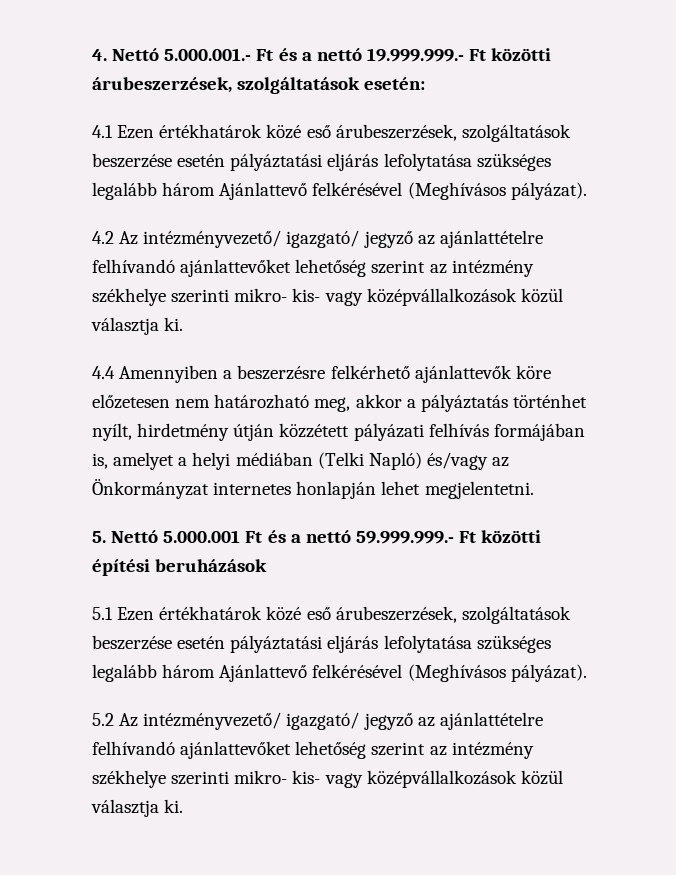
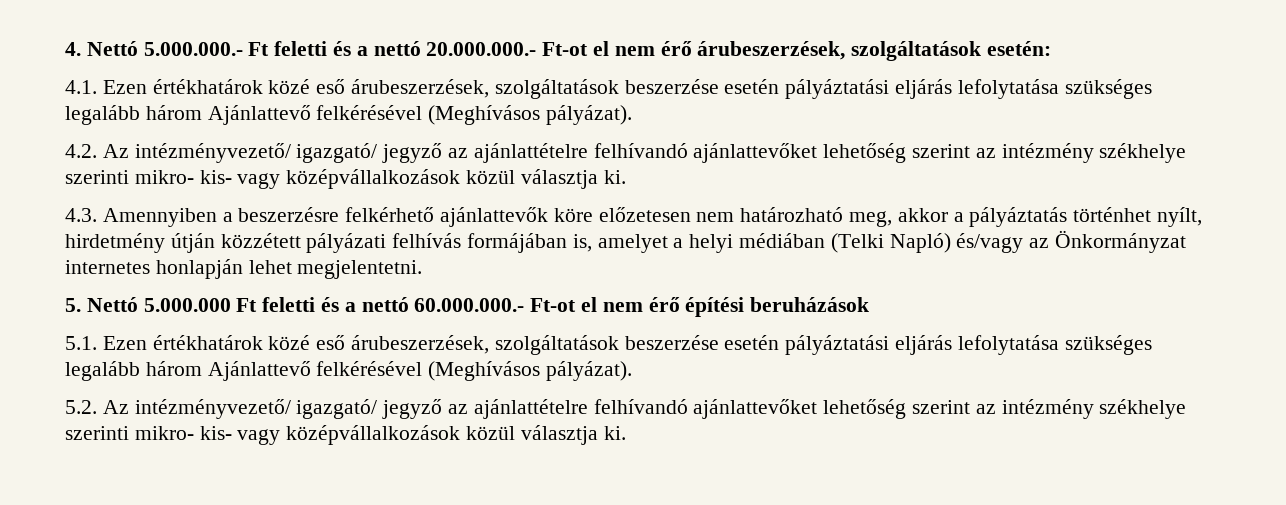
[164,48,552,62] 5.000.001.- Ft és a nettó 19.999.999.- Ft közötti -> [143,41,692,56] 5.000.000.- Ft feletti és a nettó 20.000.000.- Ft-ot el nem érő
[92,125,113,138] 4.1 -> [65,80,97,94] 4.1.
[92,231,114,244] 4.2 -> [65,144,97,158] 4.2.
[92,366,115,379] 4.4 -> [65,208,97,222] 4.3.
[163,530,542,544] 5.000.001 Ft és a nettó 59.999.999.- Ft közötti -> [143,297,680,312] 5.000.000 Ft feletti és a nettó 60.000.000.- Ft-ot el nem érő
[92,607,113,620] 5.1 -> [65,336,97,350] 5.1.
[92,713,114,726] 5.2 -> [65,400,97,414] 5.2.

